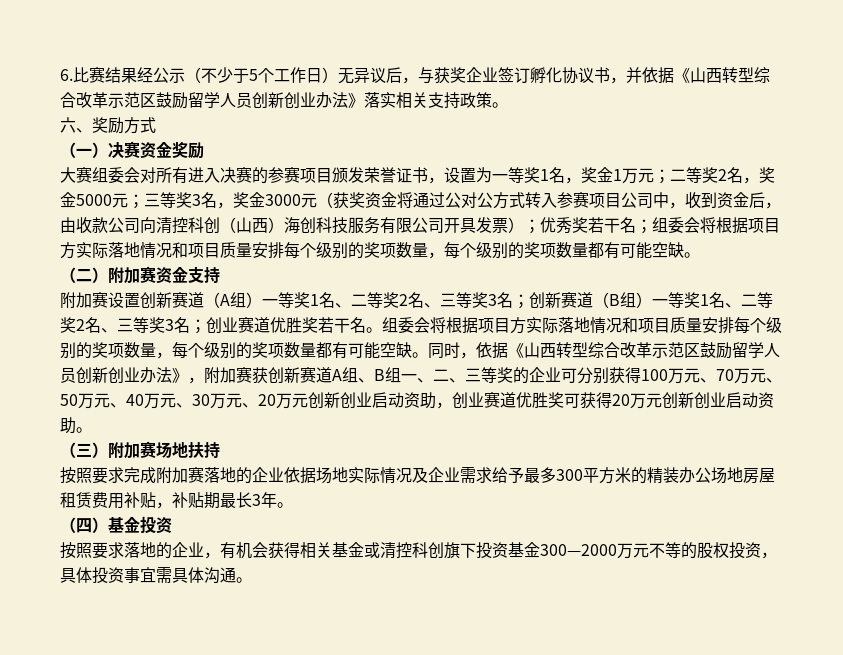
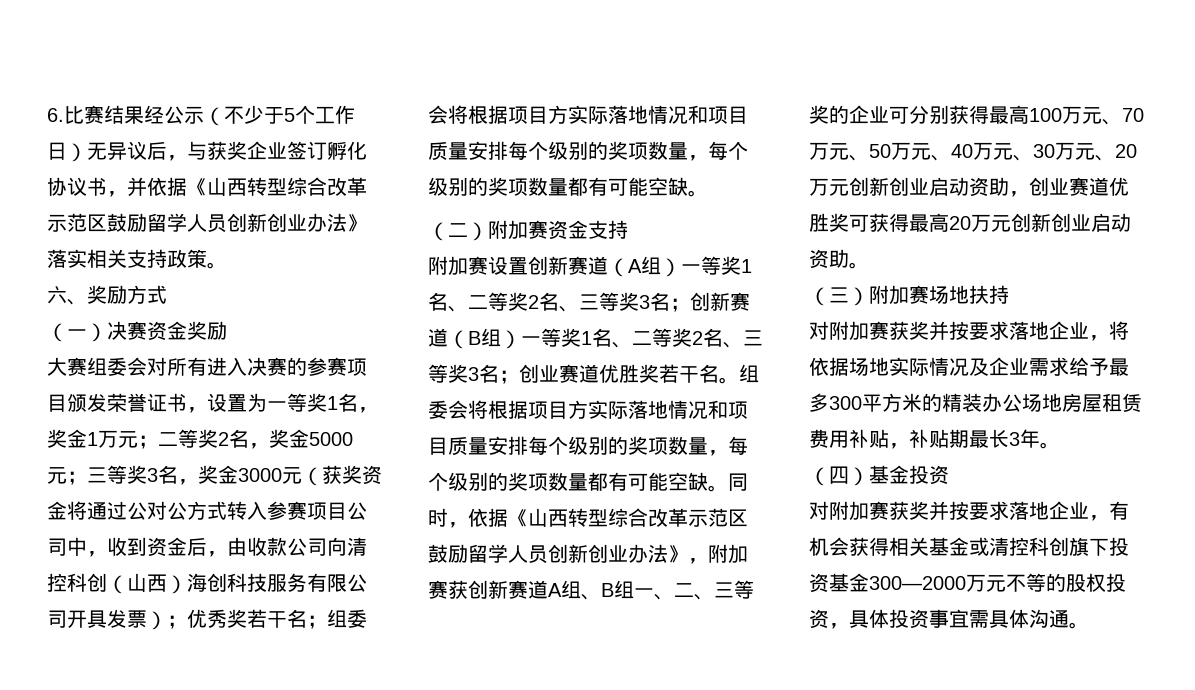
(641, 375) none -> [989,105,1029,124] 最高
(612, 400) none -> [909,213,949,232] 最高
[60,466,284,484] 按照要求完成附加赛落地的企业 -> [809,321,1129,341] 对附加赛获奖并按要求落地企业，将
[60,542,172,559] 按照要求落地的 -> [809,501,1049,521] 对附加赛获奖并按要求落地

